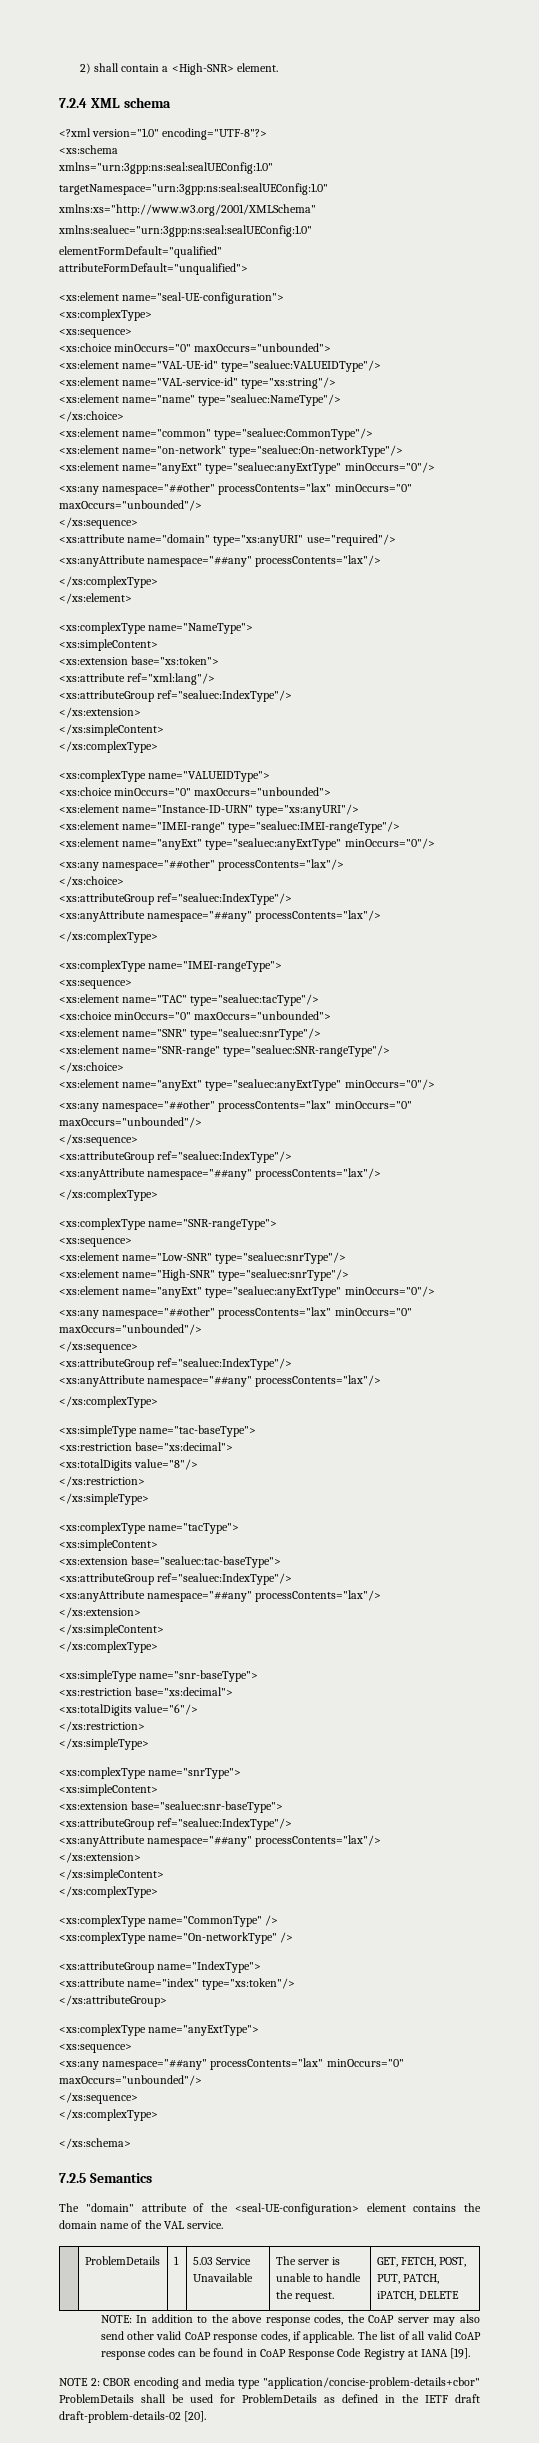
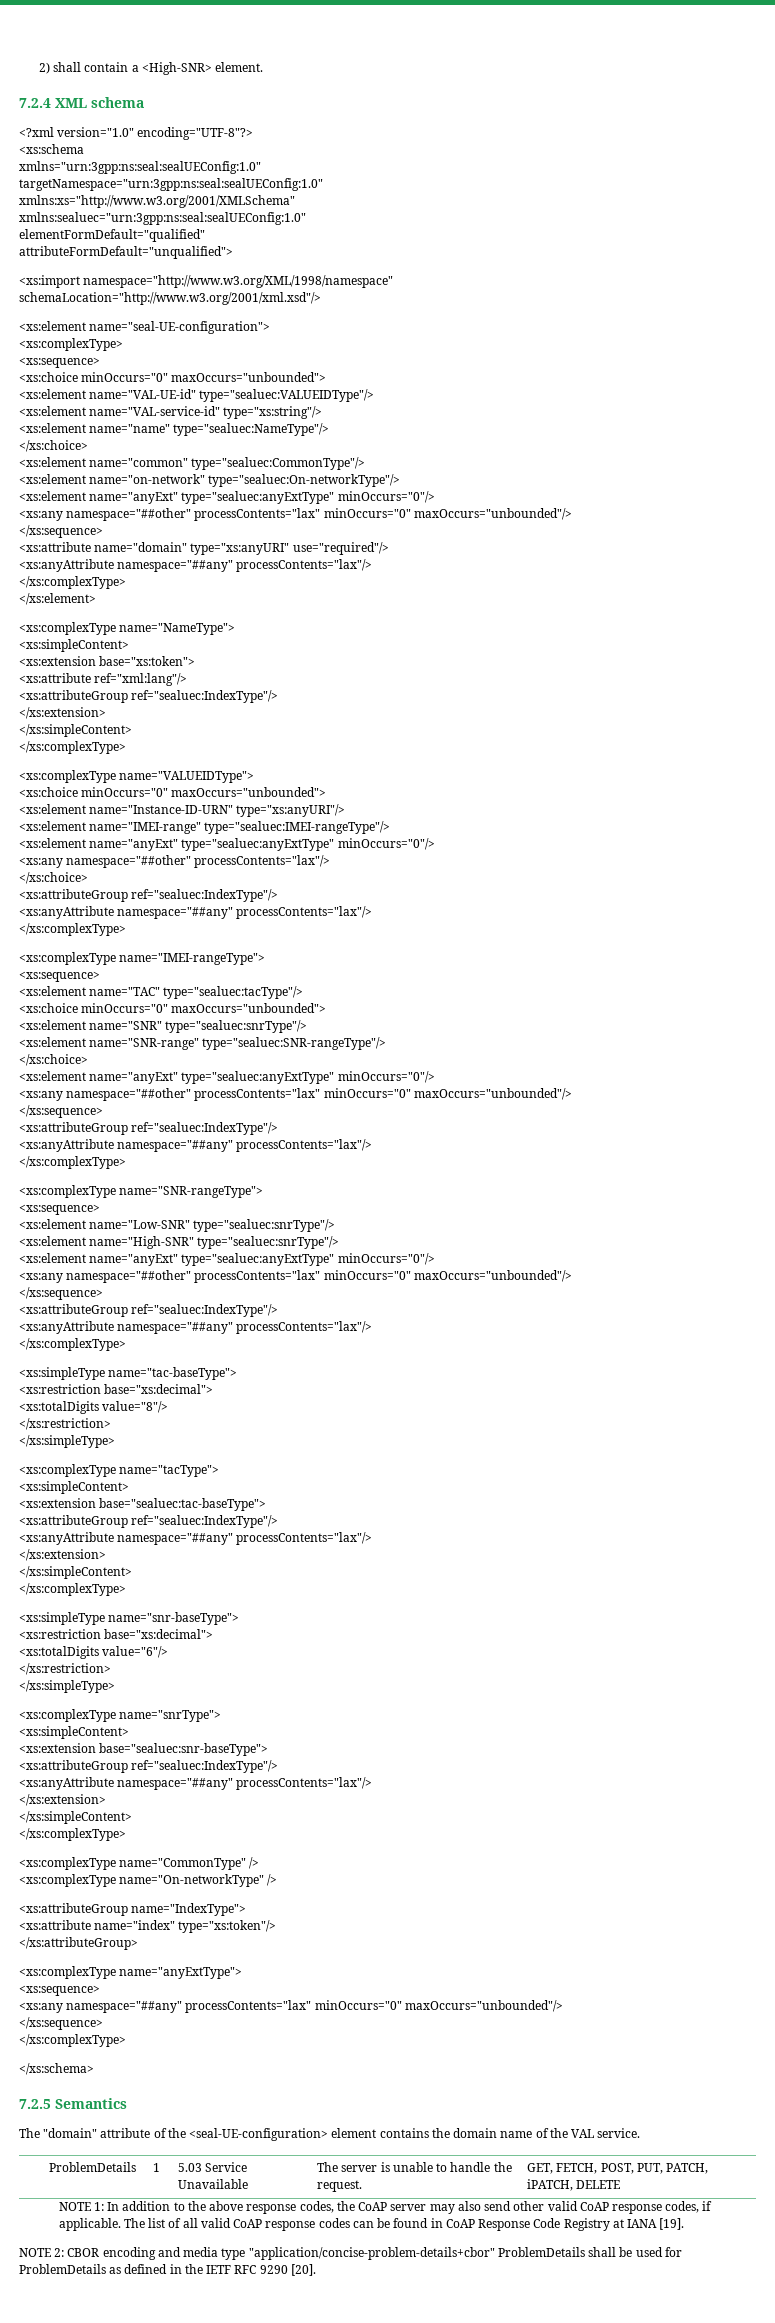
(248, 269) none -> [19,275,394,288] [19,292,321,305] // <xs:import namespace="http://www.w3.org/XML/1998/namespace" // schemaLocation="http://www.w3.org/2001/xml.xsd"/>
[100,2315,132,2323] NOTE: -> [58,2202,104,2211] NOTE 1:
[455,2394,480,2403] [59,2411,181,2423] draft draft-problem-details-02 -> [234,2265,288,2274] RFC 9290

